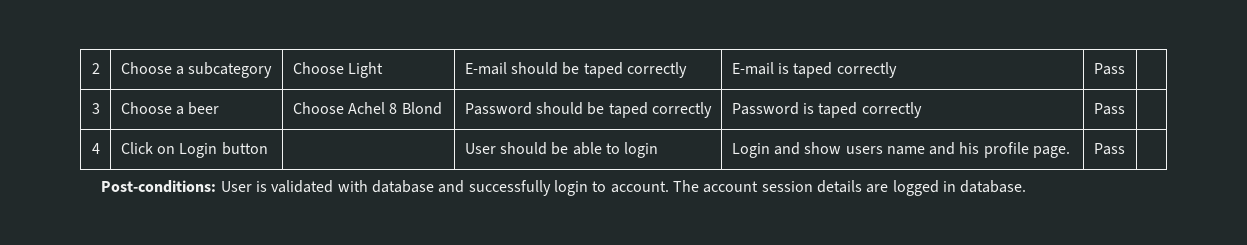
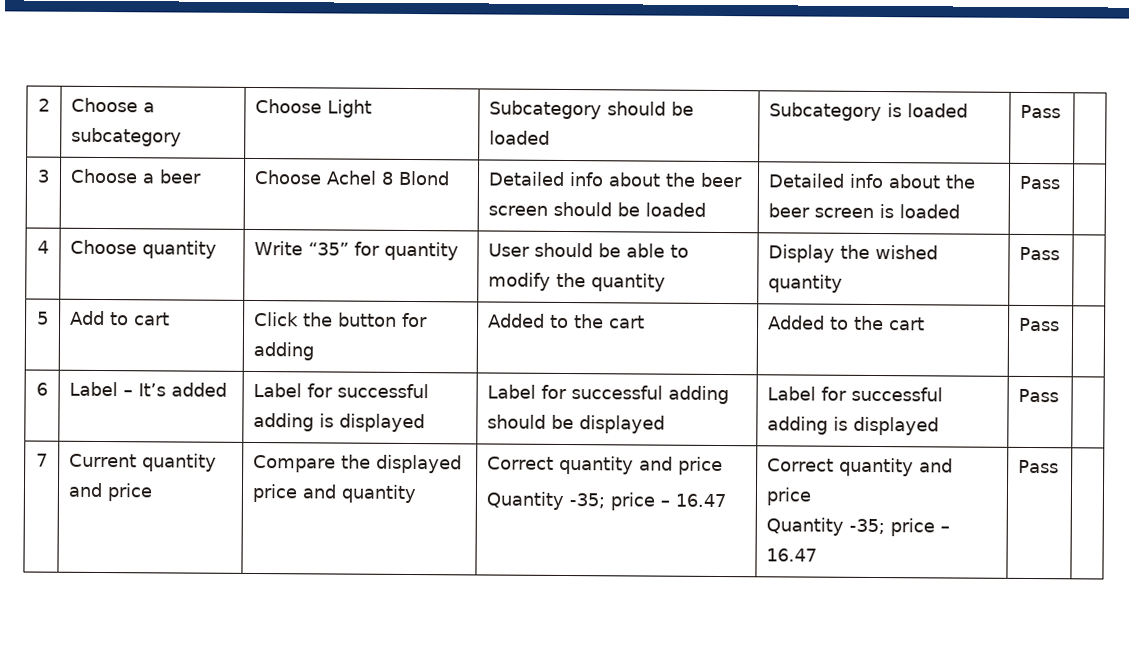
[464,62,687,78] [731,62,897,78] E-mail should be taped correctly | E-mail is taped correctly -> [489,100,695,120] [489,130,551,145] [769,102,969,122] Subcategory should be loaded | Subcategory is loaded
[464,102,712,118] [731,102,922,118] [1093,103,1125,115] [91,143,100,154] [120,142,268,158] Password should be taped correctly | Password is taped correctly | Pass | // 4 | Click on Login button | -> [488,171,744,188] [488,201,707,217] [768,173,977,189] [768,203,961,219] [1019,175,1062,190] [37,240,49,254] [70,239,218,259] [254,240,460,261] Detailed info about the beer screen should be loaded | Detailed info about the beer screen is loaded | Pass | // 4 | Choose quantity | Write “35” for quantity
[624,142,659,158] [731,142,1071,158] [1093,143,1125,155] [101,180,1027,196] login | Login and show users name and his profile page. | Pass | // Post-conditions: User is validated with database and successfully login to account. The account session details are logged in database. -> [488,272,667,292] [768,244,939,263] [768,274,844,293] [1019,246,1061,261] [37,311,49,325] [70,310,171,326] [254,311,429,328] [253,341,315,361] [488,313,646,329] [768,315,926,331] [1019,317,1061,332] [36,382,48,396] [69,381,228,397] [253,382,430,399] [253,412,426,433] [487,384,730,405] [487,414,666,434] [767,386,944,402] [767,416,940,436] [1018,388,1060,403] [36,453,48,467] [69,453,218,472] [68,482,154,502] [253,454,463,474] [252,483,418,504] [487,455,724,476] [486,491,727,511] [767,457,954,477] [766,487,813,506] [766,517,951,537] [766,548,818,562] [1018,459,1060,474] modify the quantity | Display the wished quantity | Pass | // 5 | Add to cart | Click the button for adding | Added to the cart | Added to the cart | Pass | // 6 | Label – It’s added | Label for successful adding is displayed | Label for successful adding should be displayed | Label for successful adding is displayed | Pass | // 7 | Current quantity and price | Compare the displayed price and quantity | Correct quantity and price // Quantity -35; price – 16.47 | Correct quantity and price // Quantity -35; price – 16.47 | Pass |

